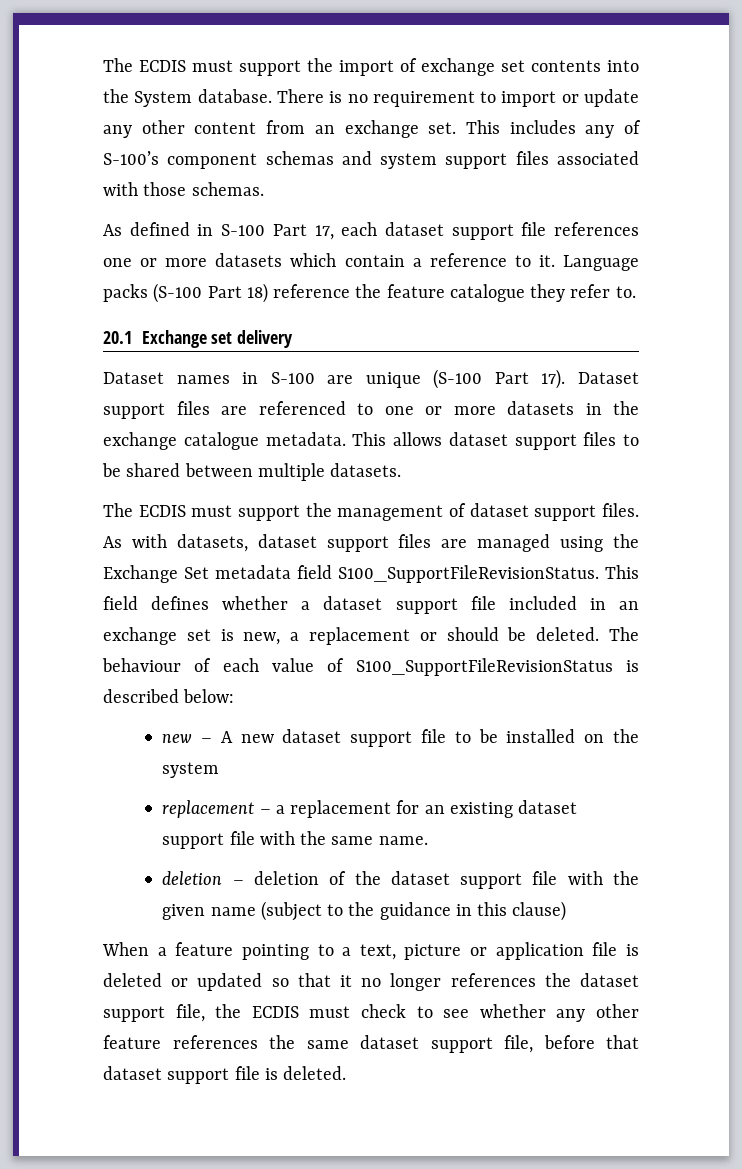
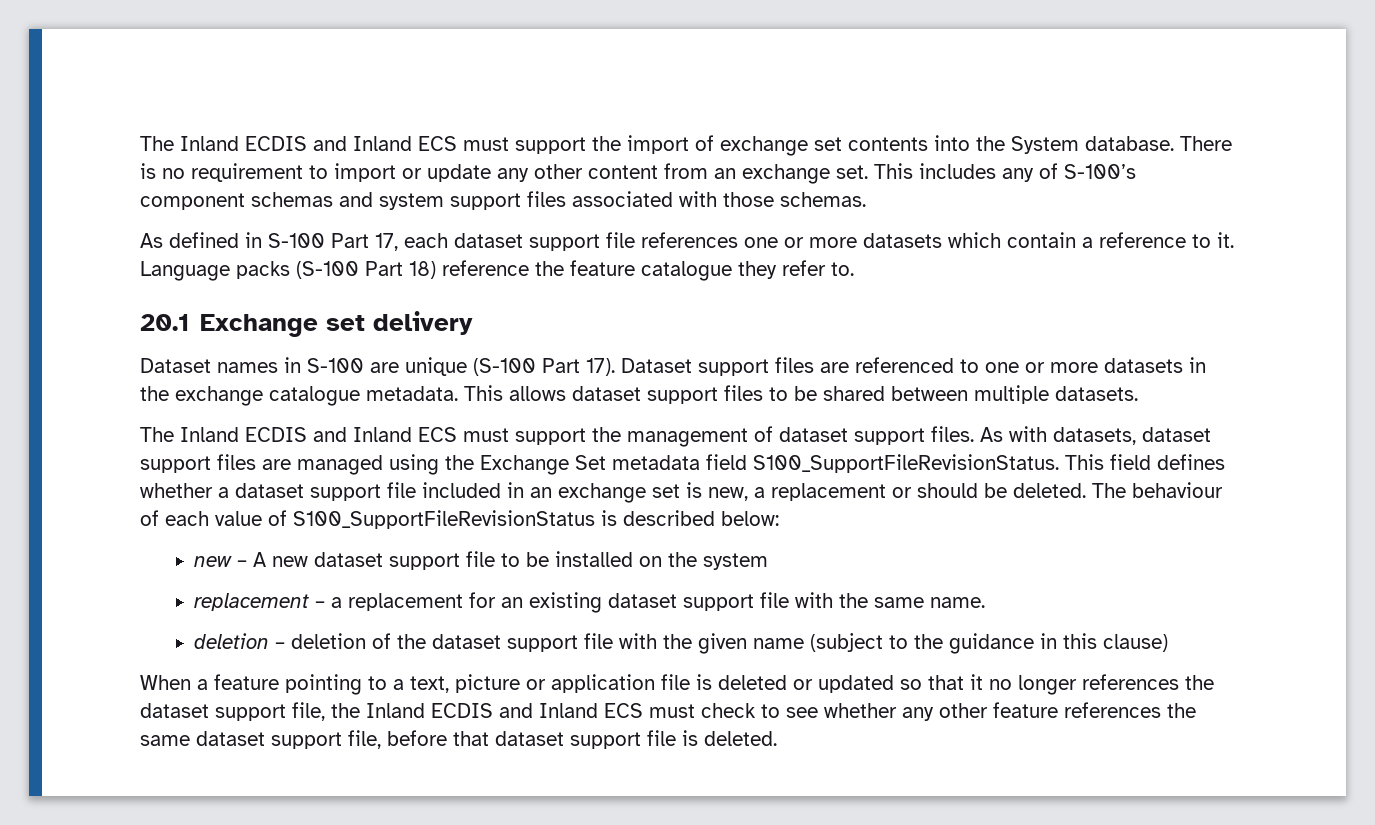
[103,58,186,72] The ECDIS -> [140,136,457,151] The Inland ECDIS and Inland ECS
[138,505,186,517] ECDIS -> [180,427,457,442] Inland ECDIS and Inland ECS
[251,1006,299,1018] ECDIS -> [366,703,643,718] Inland ECDIS and Inland ECS

